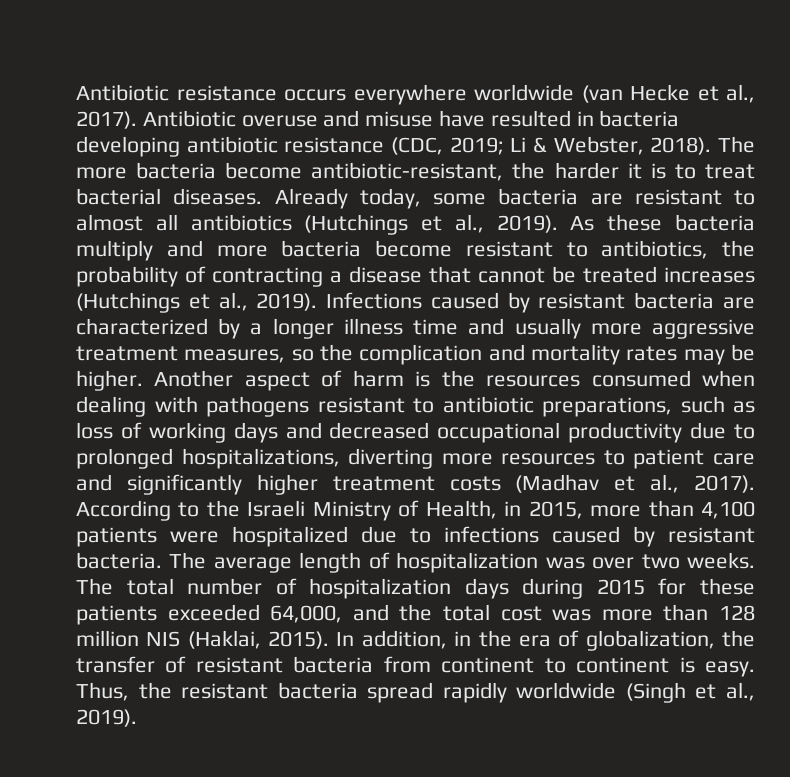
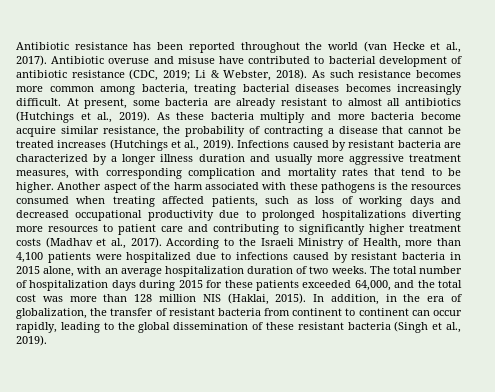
[284,84,574,105] occurs everywhere worldwide -> [133,42,359,53] has been reported throughout the world
[490,110,680,127] [76,136,180,157] resulted in bacteria developing -> [248,56,462,67] contributed to bacterial development of
[718,136,755,153] [76,162,755,181] [76,188,421,209] The more bacteria become antibiotic-resistant, the harder it is to treat bacterial diseases. Already today, -> [311,70,462,78] [16,84,462,95] [16,98,128,109] As such resistance becomes more common among bacteria, treating bacterial diseases becomes increasingly difficult. At present,
(623, 199) none -> [236,98,277,109] already
[465,240,709,259] resistant to antibiotics, -> [16,126,159,137] acquire similar resistance,
[413,319,459,335] time -> [198,154,245,162] duration
[291,344,353,361] so the -> [75,168,182,179] with corresponding
[683,349,725,365] may -> [374,168,442,176] that tend to
[352,370,404,387] harm -> [153,182,375,193] the harm associated with these pathogens
[76,396,672,417] dealing with pathogens resistant to antibiotic preparations, -> [112,196,258,207] treating affected patients,
[181,448,340,469] hospitalizations, -> [321,210,406,221] hospitalizations
(112, 482) none -> [213,224,294,235] contributing to
[504,501,583,519] in 2015, -> (401, 243) none
[76,552,635,573] bacteria. The average length of hospitalization was over -> [402,252,461,260] [16,266,308,277] bacteria in 2015 alone, with an average hospitalization duration of
[679,657,756,677] [76,682,617,703] is easy. Thus, the resistant bacteria spread rapidly worldwide -> [411,310,463,316] [16,322,391,333] can occur rapidly, leading to the global dissemination of these resistant bacteria

